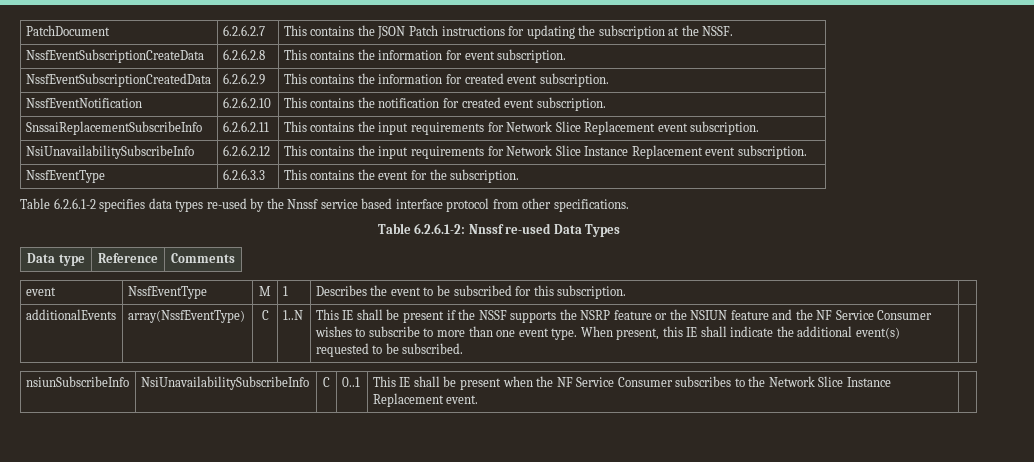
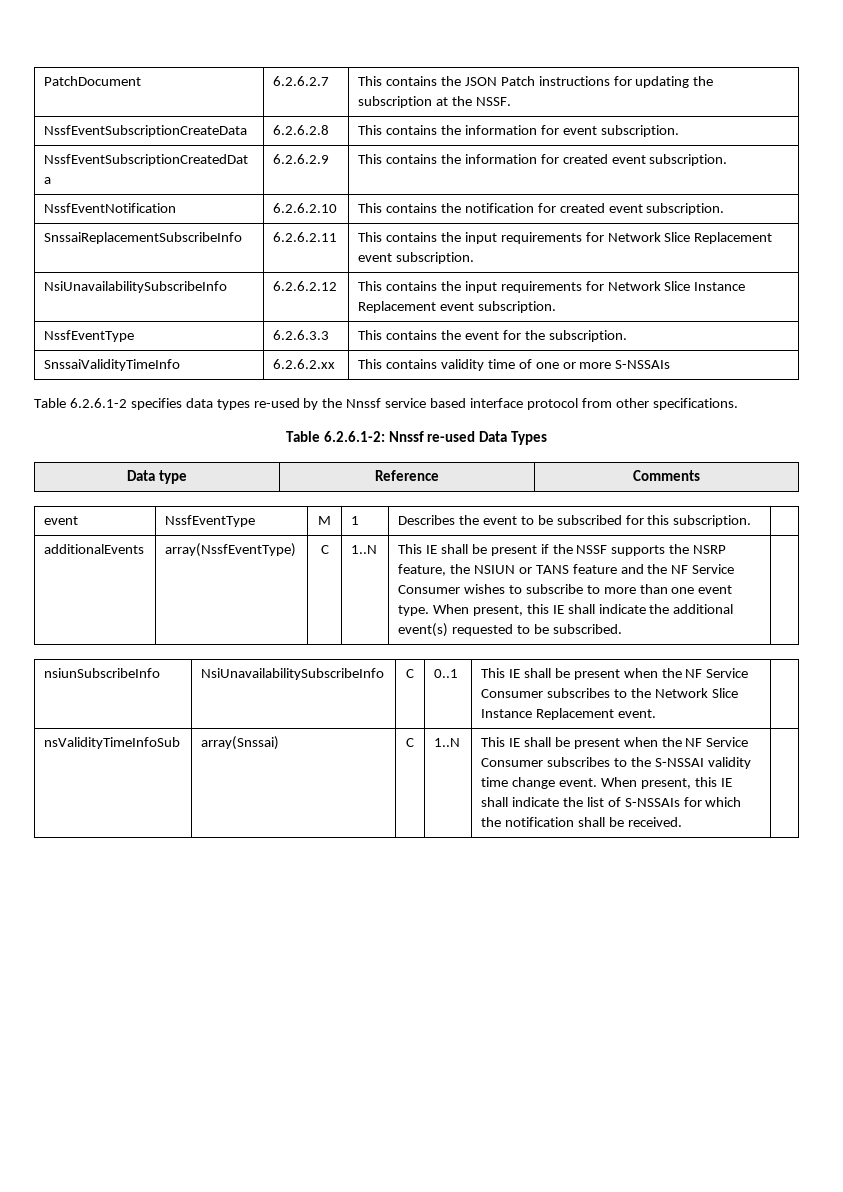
(520, 176) none -> [44,359,181,371] [273,359,336,369] [358,359,671,371] // SnssaiValidityTimeInfo | 6.2.6.2.xx | This contains validity time of one or more S-NSSAIs
[613,309,728,320] feature or the NSIUN -> [398,564,569,576] feature, the NSIUN or TANS
(479, 399) none -> [44,737,181,749] [201,736,280,750] [406,738,414,747] [434,738,461,747] [481,737,749,749] [481,757,751,769] [481,777,732,789] [481,797,742,807] [481,817,682,827] // nsValidityTimeInfoSub | array(Snssai) | C | 1..N | This IE shall be present when the NF Service Consumer subscribes to the S-NSSAI validity time change event. When present, this IE shall indicate the list of S-NSSAIs for which the notification shall be received. |

